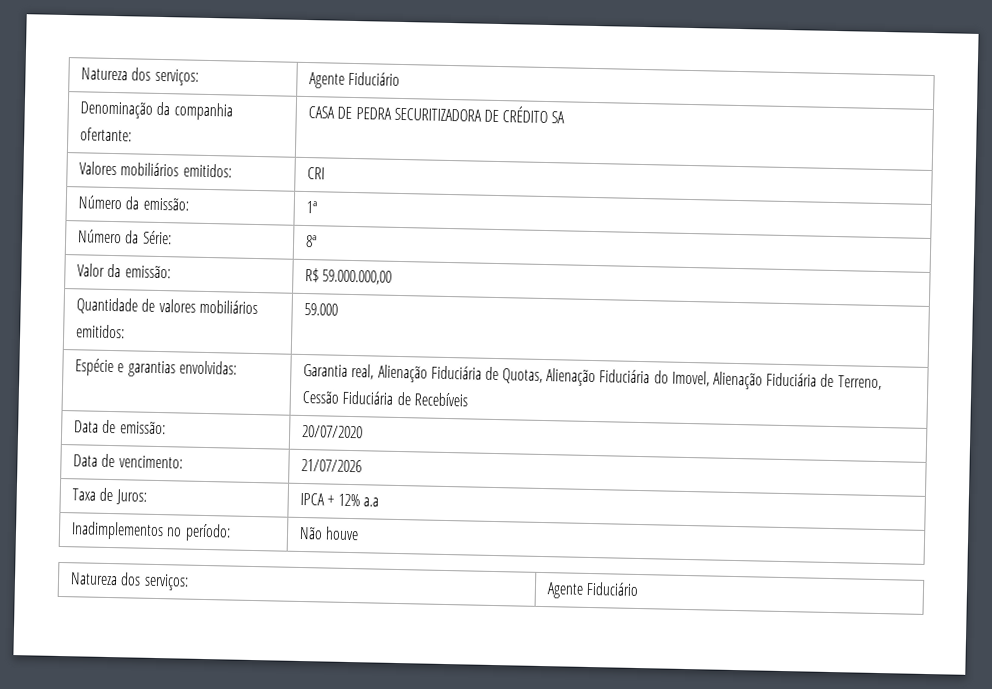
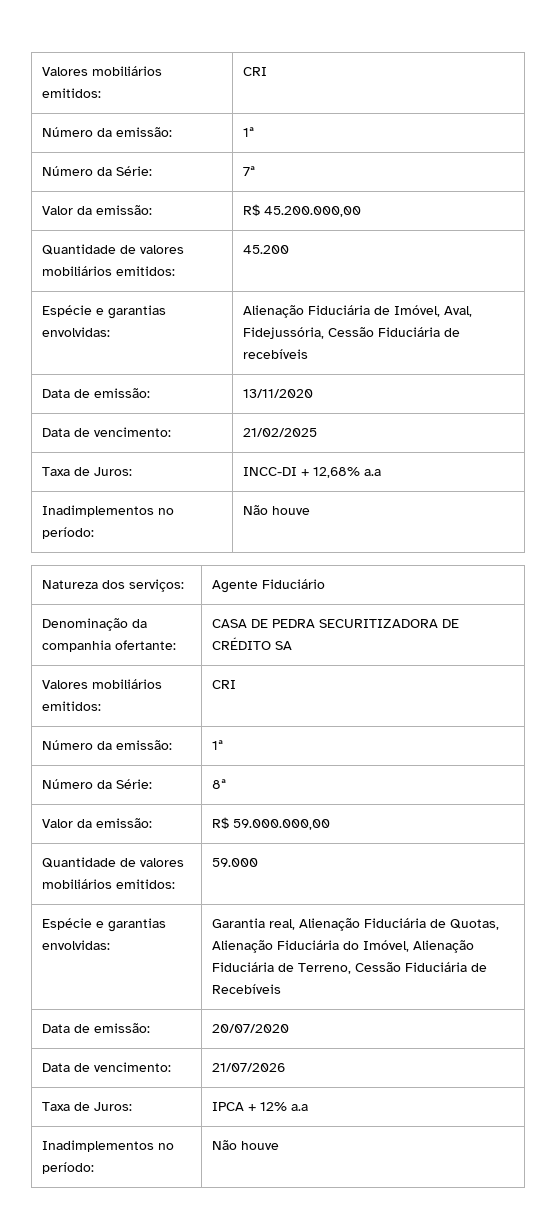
(81, 74) none -> [42,66,163,76] [42,88,102,98] [243,67,268,76] [42,127,173,137] [243,127,255,137] [42,166,153,176] [243,166,256,176] [42,205,153,215] [243,204,362,217] [42,244,185,255] [42,266,176,276] [243,245,290,254] [42,305,167,319] [42,327,111,337] [243,305,473,318] [243,327,461,339] [243,349,309,359] [42,388,151,398] [243,389,314,398] [42,427,172,437] [243,428,318,437] [42,467,133,476] [243,467,382,478] [42,505,175,517] [42,527,95,539] [243,505,311,515] Valores mobiliários emitidos: | CRI // Número da emissão: | 1ª // Número da Série: | 7ª // Valor da emissão: | R$ 45.200.000,00 // Quantidade de valores mobiliários emitidos: | 45.200 // Espécie e garantias envolvidas: | Alienação Fiduciária de Imóvel, Aval, Fidejussória, Cessão Fiduciária de recebíveis // Data de emissão: | 13/11/2020 // Data de vencimento: | 21/02/2025 // Taxa de Juros: | INCC-DI + 12,68% a.a // Inadimplementos no período: | Não houve //
[671,370,710,387] Imovel, -> [363,940,410,952] Imóvel,
[70,572,189,591] [547,581,640,599] // Natureza dos serviços: | Agente Fiduciário -> (280, 1145) none

